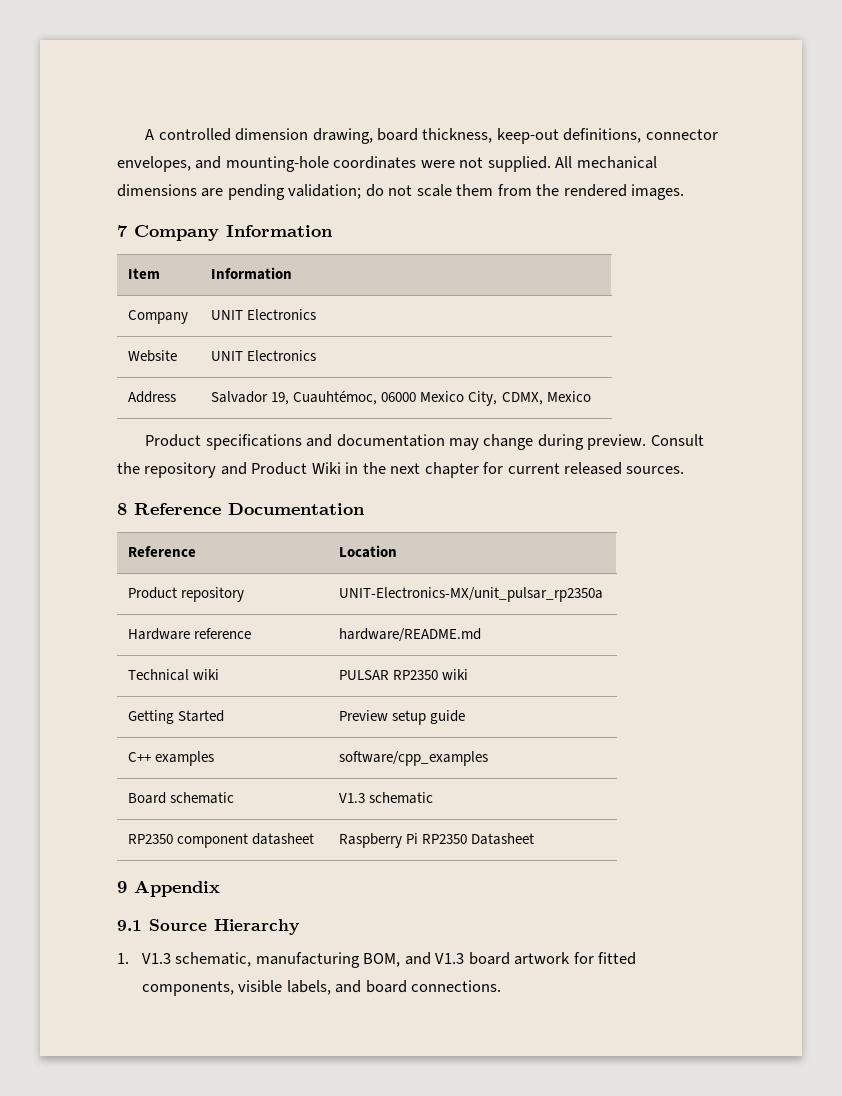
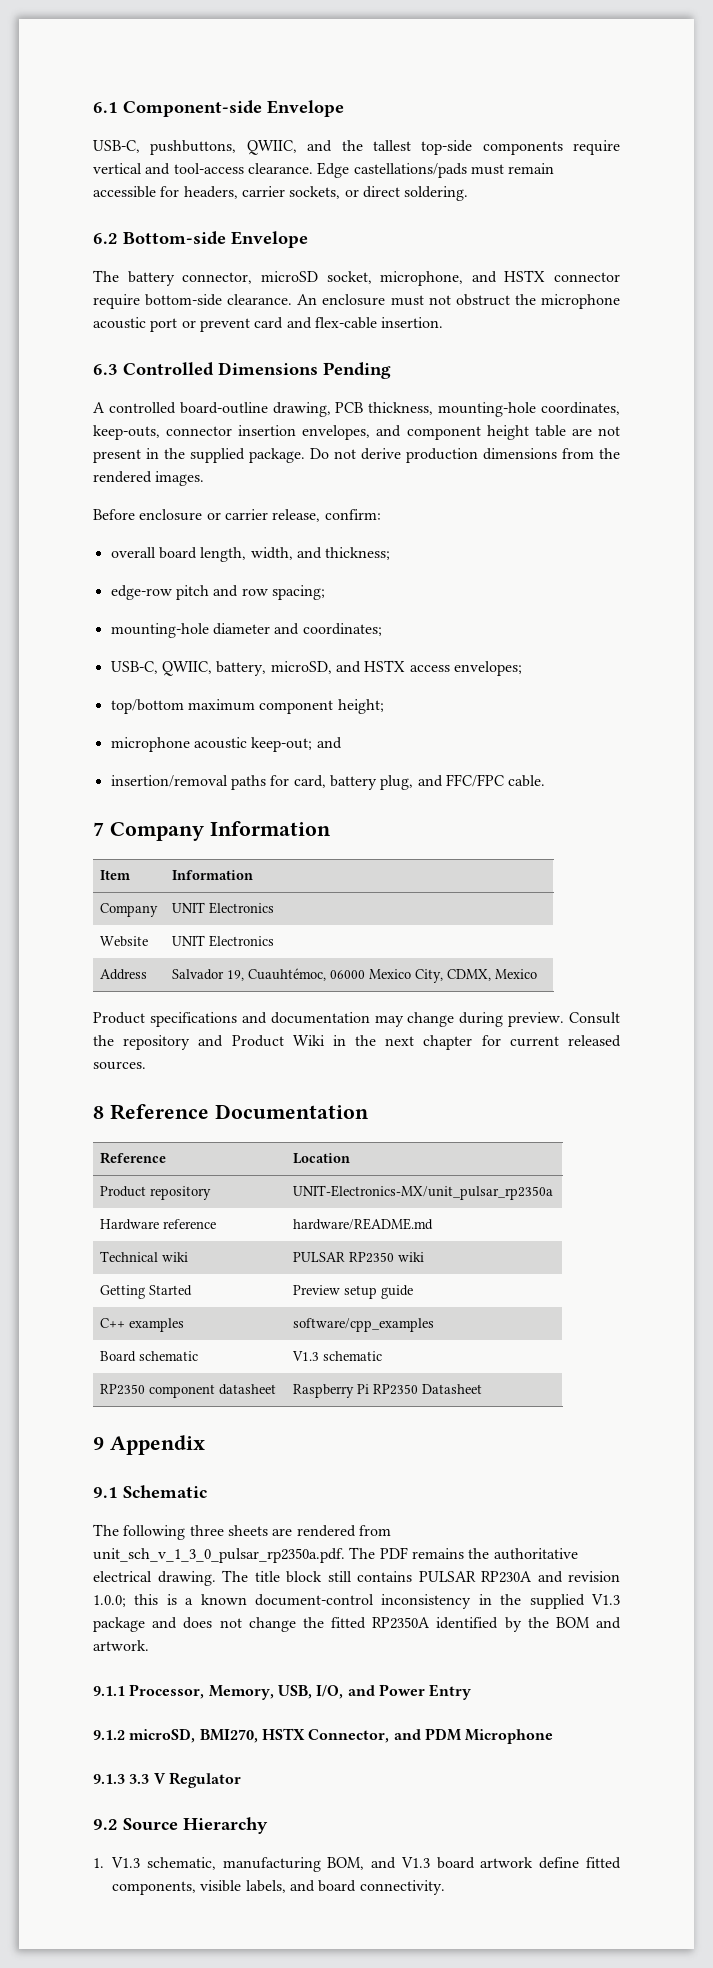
[145,128,718,144] [117,156,657,172] [117,184,685,200] A controlled dimension drawing, board thickness, keep-out definitions, connector envelopes, and mounting-hole coordinates were not supplied. All mechanical dimensions are pending validation; do not scale them from the rendered images. -> [93,100,344,117] [93,140,620,155] [93,162,555,178] [93,186,469,201] [93,231,308,248] [93,270,620,286] [93,294,620,309] [93,317,444,332] [93,362,391,379] [93,402,620,417] [93,425,620,440] [93,448,620,463] [93,471,205,486] [93,509,381,522] [110,547,391,562] [110,585,325,600] [110,623,382,638] [110,660,522,676] [110,699,384,714] [110,737,342,752] [110,774,546,790] 6.1 Component-side Envelope // USB-C, pushbuttons, QWIIC, and the tallest top-side components require vertical and tool-access clearance. Edge castellations/pads must remain accessible for headers, carrier sockets, or direct soldering. // 6.2 Bottom-side Envelope // The battery connector, microSD socket, microphone, and HSTX connector require bottom-side clearance. An enclosure must not obstruct the microphone acoustic port or prevent card and flex-cable insertion. // 6.3 Controlled Dimensions Pending // A controlled board-outline drawing, PCB thickness, mounting-hole coordinates, keep-outs, connector insertion envelopes, and component height table are not present in the supplied package. Do not derive production dimensions from the rendered images. // Before enclosure or carrier release, confirm: // overall board length, width, and thickness; // edge-row pitch and row spacing; // mounting-hole diameter and coordinates; // USB-C, QWIIC, battery, microSD, and HSTX access envelopes; // top/bottom maximum component height; // microphone acoustic keep-out; and // insertion/removal paths for card, battery plug, and FFC/FPC cable.
(142, 925) none -> [123,1485,207,1498] [93,1524,391,1540] [93,1547,578,1563] [93,1570,620,1586] [93,1594,620,1609] [93,1617,622,1632] [93,1640,149,1651] [93,1684,472,1700] [93,1728,554,1744] [93,1772,241,1788] [93,1819,118,1830] Schematic // The following three sheets are rendered from unit_sch_v_1_3_0_pulsar_rp2350a.pdf. The PDF remains the authoritative electrical drawing. The title block still contains PULSAR RP230A and revision 1.0.0; this is a known document-control inconsistency in the supplied V1.3 package and does not change the fitted RP2350A identified by the BOM and artwork. // 9.1.1 Processor, Memory, USB, I/O, and Power Entry // 9.1.2 microSD, BMI270, HSTX Connector, and PDM Microphone // 9.1.3 3.3 V Regulator // 9.2
[573,952,594,964] for -> [539,1857,580,1869] define
[411,980,502,992] connections. -> [359,1880,445,1895] connectivity.

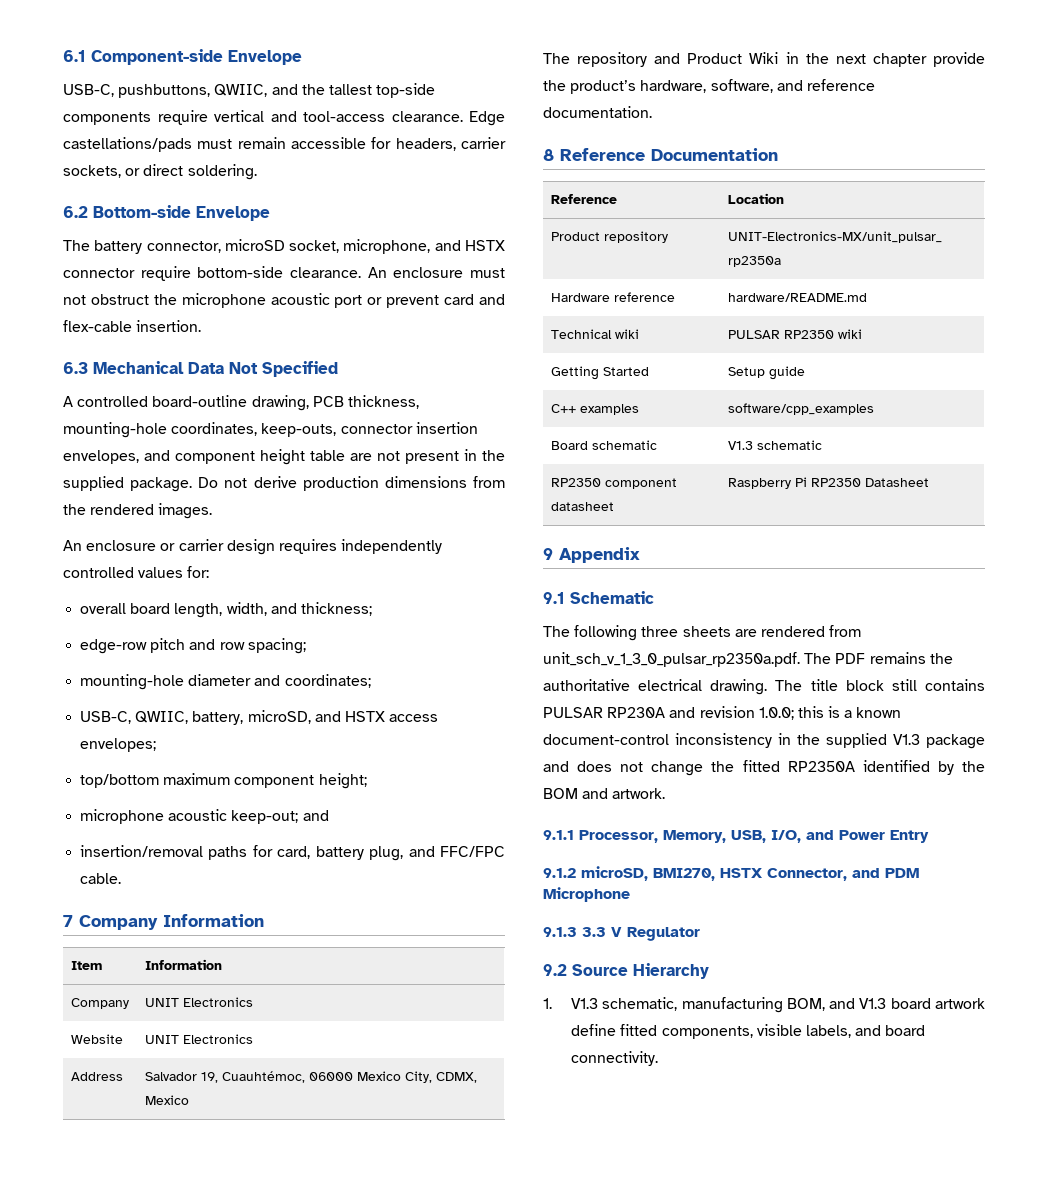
[123,362,391,379] Controlled Dimensions Pending -> [93,361,338,377] Mechanical Data Not Specified
[93,509,135,520] Before -> [63,540,82,551] An
[272,509,381,522] release, confirm: -> [226,539,443,555] [63,566,210,578] design requires independently controlled values for:
[93,1012,620,1027] [93,1035,114,1046] Product specifications and documentation may change during preview. Consult the -> [543,53,570,64] The
[481,1035,621,1047] [93,1061,146,1070] for current released sources. -> [933,52,985,67] [543,79,875,94] [543,106,652,118] provide the product’s hardware, software, and reference documentation.
[293,1285,378,1299] Preview setup -> [727,367,765,378] Setup

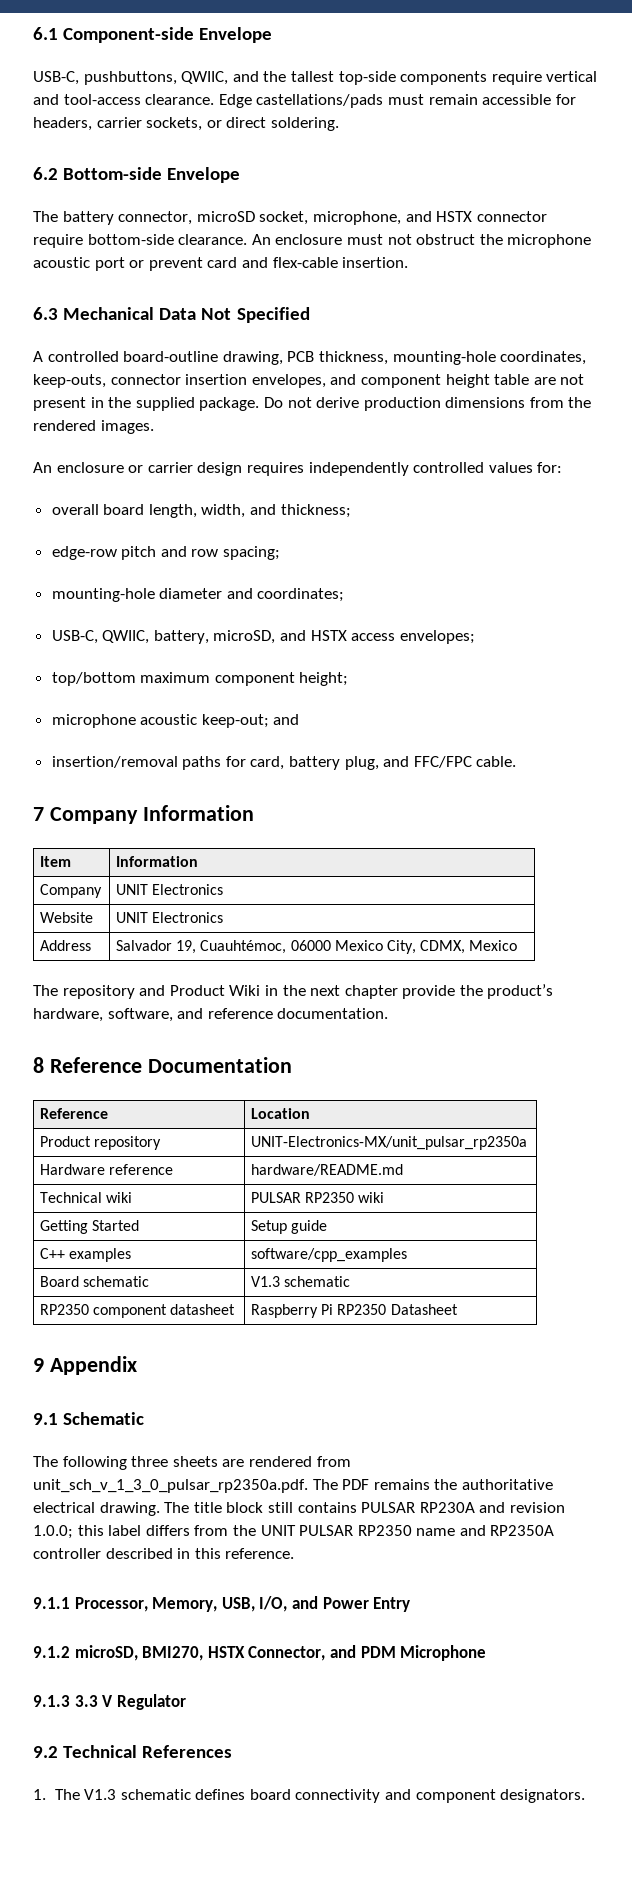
[828,706,902,718] [543,733,985,749] [543,760,985,776] [543,788,666,799] is a known document-control inconsistency in the supplied V1.3 package and does not change the fitted RP2350A identified by the BOM and artwork. -> [108,1525,555,1536] [33,1548,295,1559] label differs from the UNIT PULSAR RP2350 name and RP2350A controller described in this reference.
[572,963,709,979] Source Hierarchy -> [63,1745,233,1758] Technical References
[571,997,985,1013] [571,1024,926,1039] [571,1051,659,1066] V1.3 schematic, manufacturing BOM, and V1.3 board artwork define fitted components, visible labels, and board connectivity. -> [54,1789,586,1803] The V1.3 schematic defines board connectivity and component designators.

